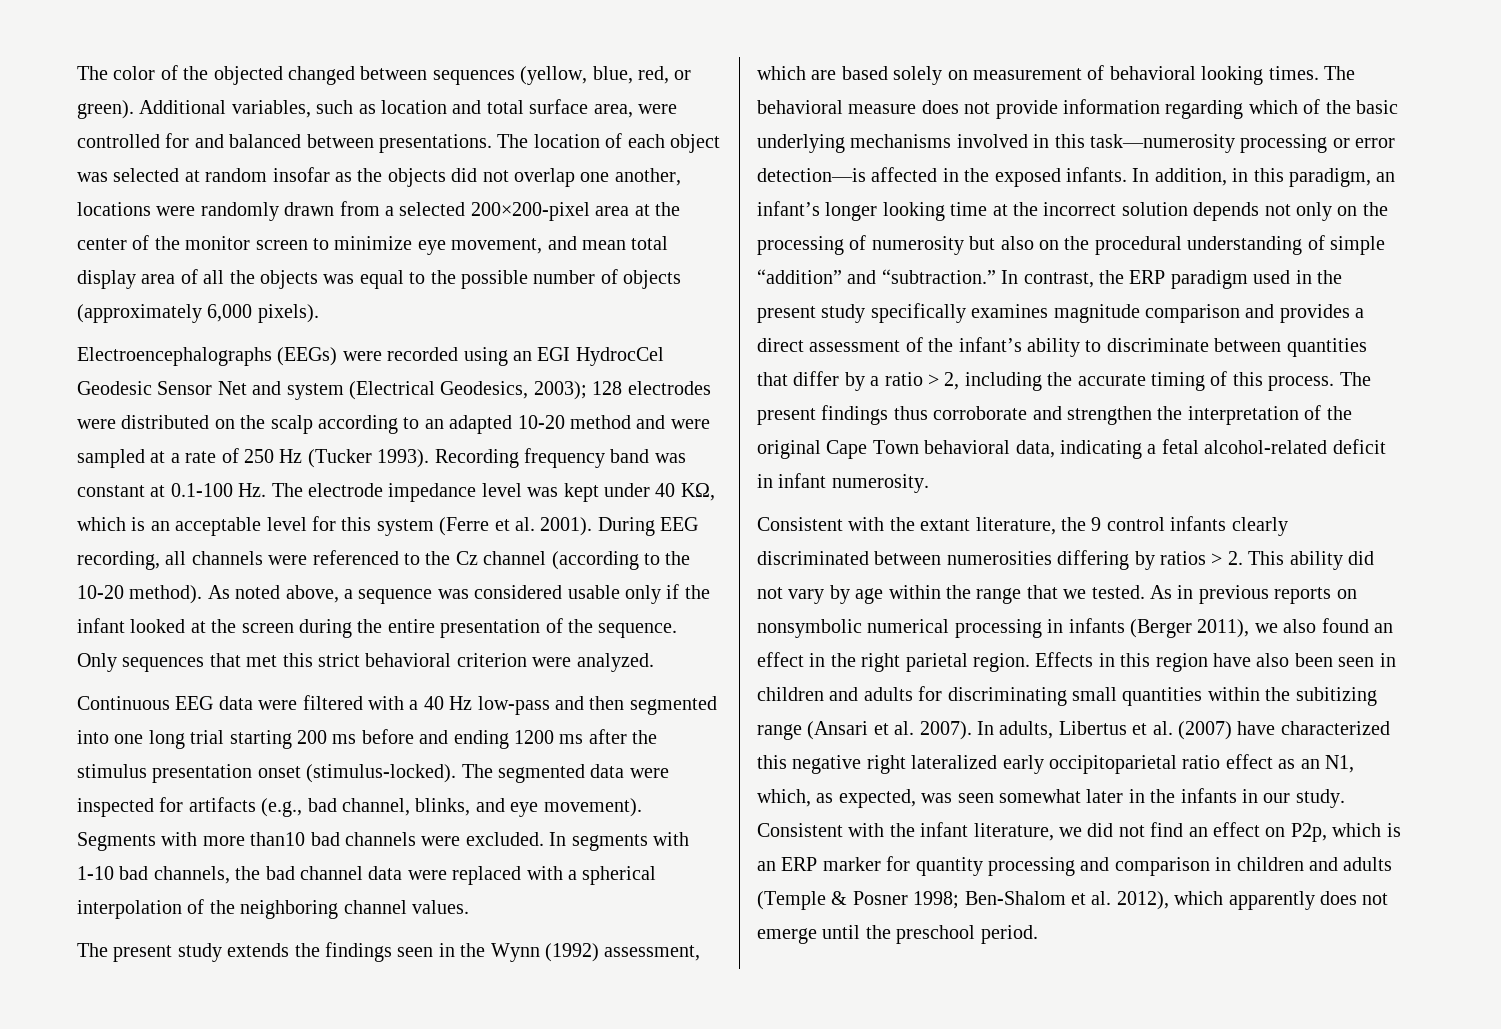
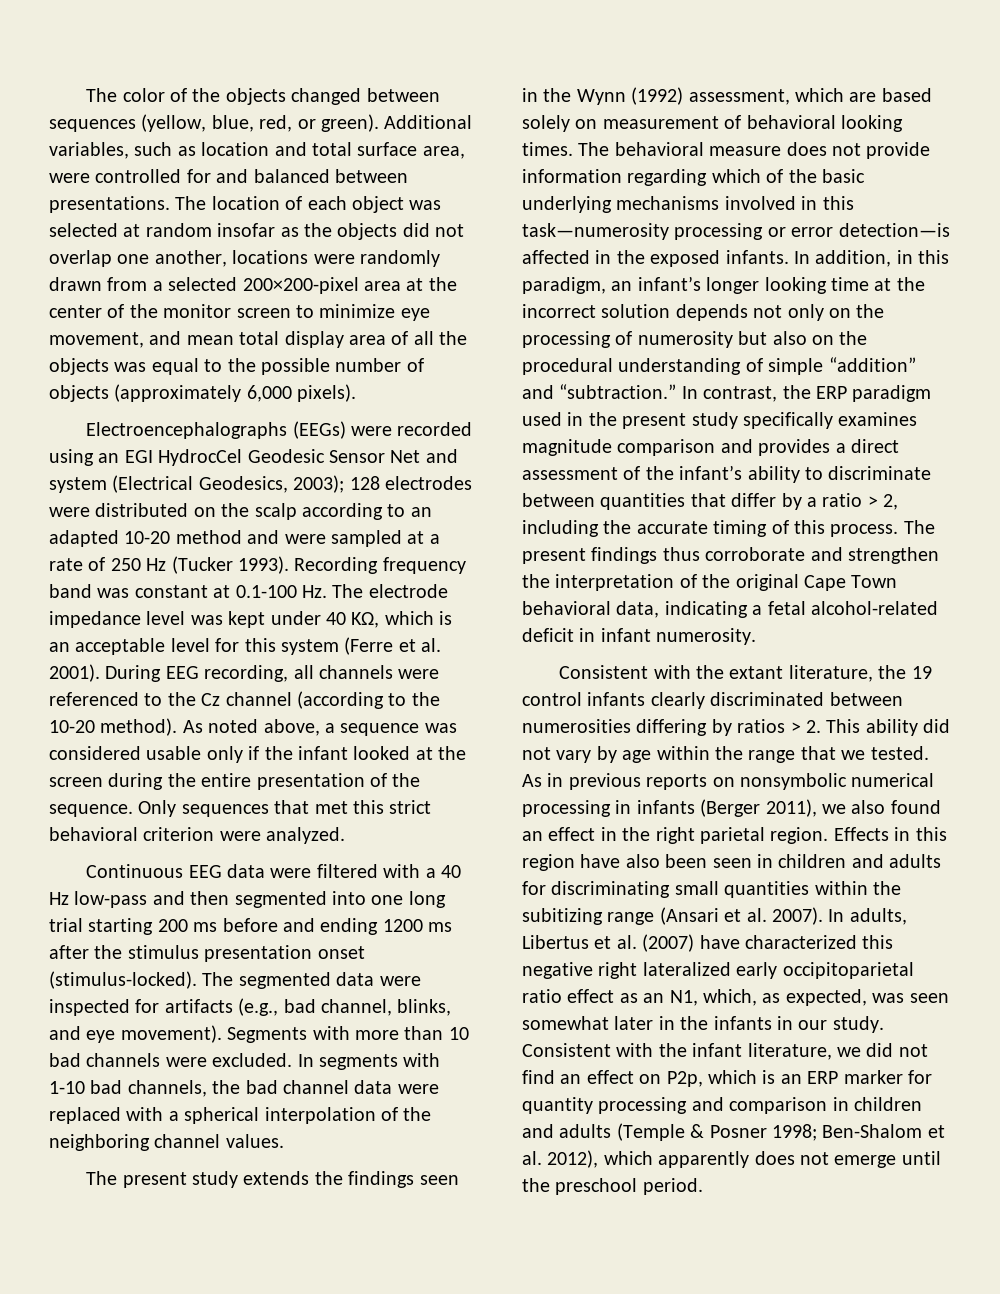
[213,66,283,85] objected -> [225,88,286,105] objects
[250,832,306,846] than10 -> [404,1026,469,1040] than 10
[1091,517,1102,531] 9 -> [911,666,932,679] 19

